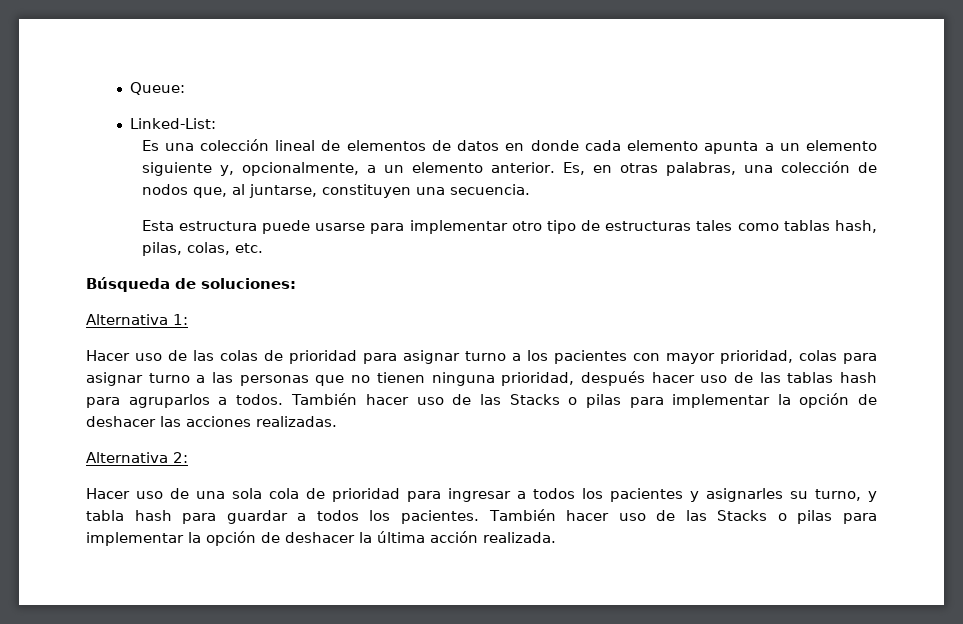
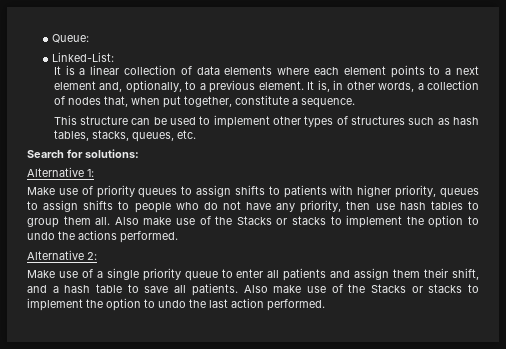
[141,139,877,154] [141,161,877,176] [141,184,530,198] [141,220,878,234] [141,242,263,256] [86,277,296,292] [86,314,188,325] [86,350,877,364] [86,371,877,386] [86,393,877,408] [86,416,337,427] [86,452,188,463] [86,488,877,502] [86,509,877,524] [86,531,556,546] Es una colección lineal de elementos de datos en donde cada elemento apunta a un elemento siguiente y, opcionalmente, a un elemento anterior. Es, en otras palabras, una colección de nodos que, al juntarse, constituyen una secuencia. // Esta estructura puede usarse para implementar otro tipo de estructuras tales como tablas hash, pilas, colas, etc. // Búsqueda de soluciones: // Alternativa 1: // Hacer uso de las colas de prioridad para asignar turno a los pacientes con mayor prioridad, colas para asignar turno a las personas que no tienen ninguna prioridad, después hacer uso de las tablas hash para agruparlos a todos. También hacer uso de las Stacks o pilas para implementar la opción de deshacer las acciones realizadas. // Alternativa 2: // Hacer uso de una sola cola de prioridad para ingresar a todos los pacientes y asignarles su turno, y tabla hash para guardar a todos los pacientes. También hacer uso de las Stacks o pilas para implementar la opción de deshacer la última acción realizada. -> [53,65,480,78] [53,80,480,93] [53,95,355,108] [53,115,479,128] [53,130,196,142] [27,149,139,158] [27,167,94,177] [27,185,480,198] [27,200,479,213] [27,215,480,228] [27,230,178,243] [27,250,97,260] [27,268,480,281] [27,283,479,296] [27,298,325,311] It is a linear collection of data elements where each element points to a next element and, optionally, to a previous element. It is, in other words, a collection of nodes that, when put together, constitute a sequence. // This structure can be used to implement other types of structures such as hash tables, stacks, queues, etc. // Search for solutions: // Alternative 1: // Make use of priority queues to assign shifts to patients with higher priority, queues to assign shifts to people who do not have any priority, then use hash tables to group them all. Also make use of the Stacks or stacks to implement the option to undo the actions performed. // Alternative 2: // Make use of a single priority queue to enter all patients and assign them their shift, and a hash table to save all patients. Also make use of the Stacks or stacks to implement the option to undo the last action performed.

